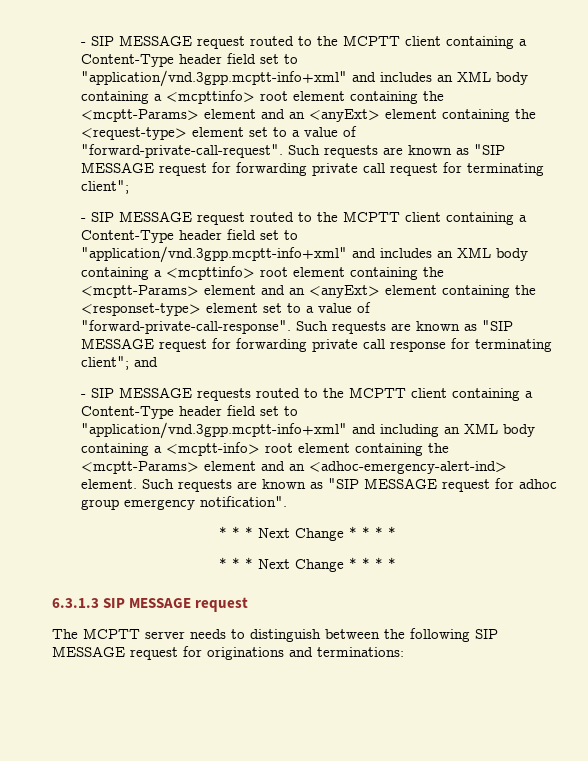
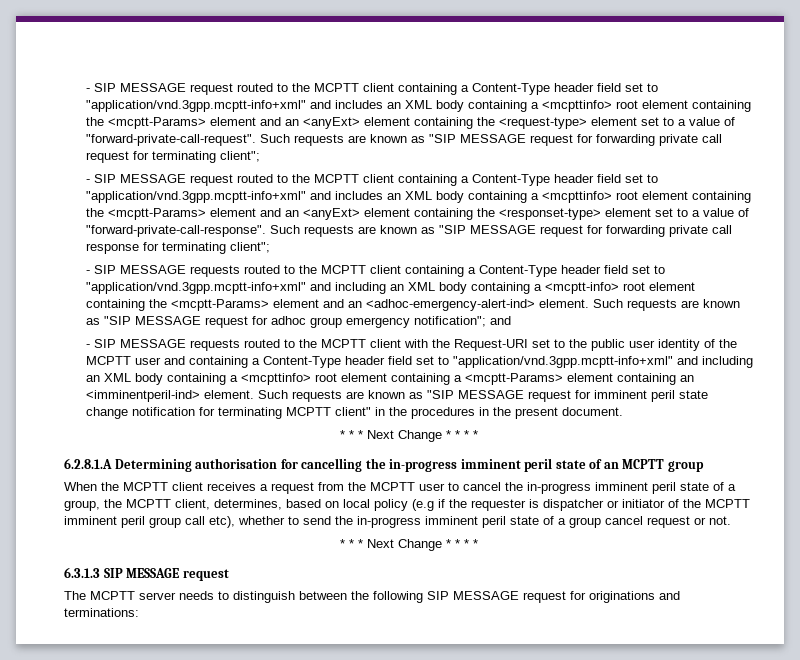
[133,357,158,367] and -> (271, 247) none
[199,496,287,507] [218,526,396,541] notification". // * * * Next Change * * * * -> [414,316,512,327] [86,339,738,351] [86,356,754,368] [86,373,695,385] [86,390,709,402] [86,407,624,419] [340,430,478,442] [64,458,704,472] [64,482,736,494] [64,499,750,511] [64,516,731,528] notification"; and // - SIP MESSAGE requests routed to the MCPTT client with the Request-URI set to the public user identity of the MCPTT user and containing a Content-Type header field set to "application/vnd.3gpp.mcptt-info+xml" and including an XML body containing a <mcpttinfo> root element containing a <mcptt-Params> element containing an <imminentperil-ind> element. Such requests are known as "SIP MESSAGE request for imminent peril state change notification for terminating MCPTT client" in the procedures in the present document. // * * * Next Change * * * * // 6.2.8.1.A Determining authorisation for cancelling the in-progress imminent peril state of an MCPTT group // When the MCPTT client receives a request from the MCPTT user to cancel the in-progress imminent peril state of a group, the MCPTT client, determines, based on local policy (e.g if the requester is dispatcher or initiator of the MCPTT imminent peril group call etc), whether to send the in-progress imminent peril state of a group cancel request or not.

